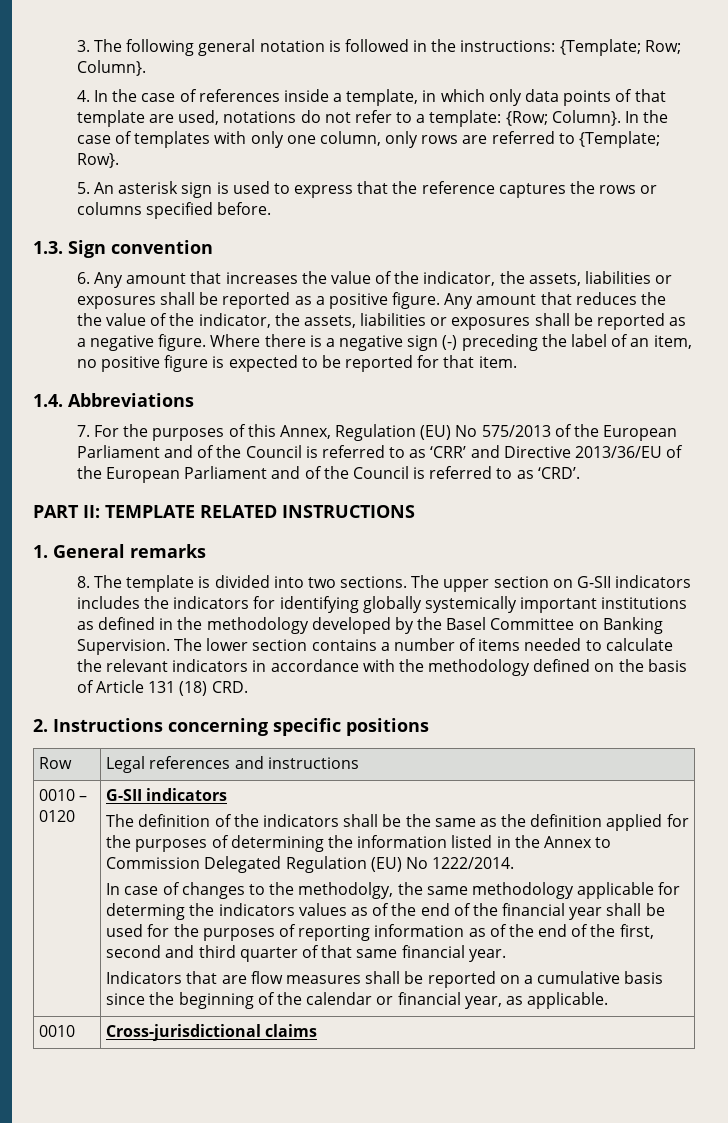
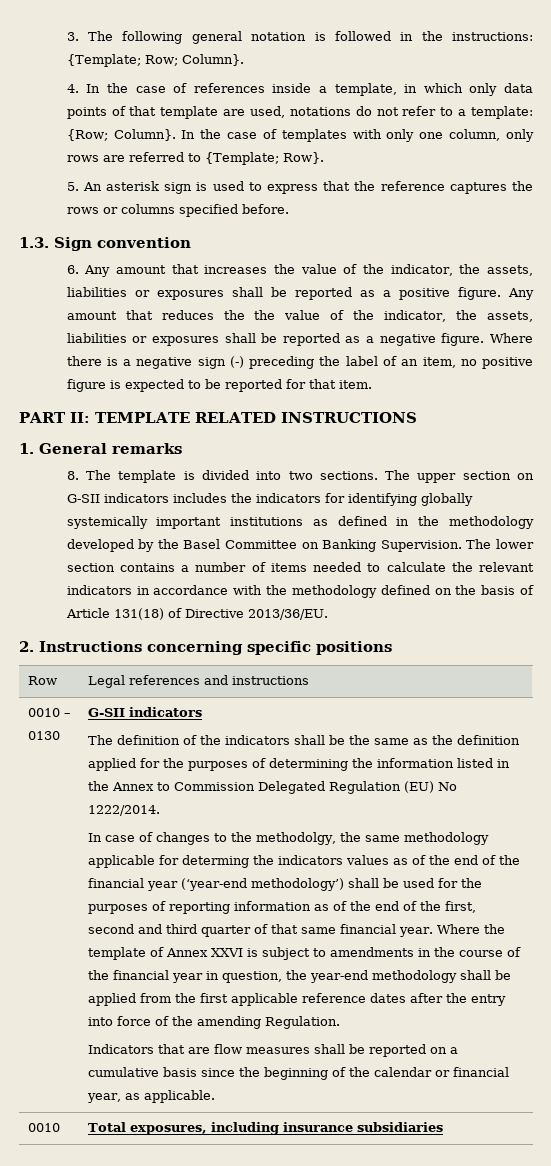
[33,393,194,407] [76,424,678,441] [76,445,684,458] [76,466,580,483] // 1.4. Abbreviations // 7. For the purposes of this Annex, Regulation (EU) No 575/2013 of the European Parliament and of the Council is referred to as ‘CRR’ and Directive 2013/36/EU of the European Parliament and of the Council is referred to as ‘CRD’. -> (372, 384) none
[148,681,248,696] 131 (18) CRD. -> [113,608,328,620] 131(18) of Directive 2013/36/EU.
[39,810,76,822] 0120 -> [27,731,60,740] 0130
(603, 913) none -> [180,878,344,891] (‘year-end methodology’)
(506, 955) none -> [436,924,505,934] [87,947,521,960] [87,970,511,983] [87,993,506,1006] [87,1016,340,1029] Where the template of Annex XXVI is subject to amendments in the course of the financial year in question, the year-end methodology shall be applied from the first applicable reference dates after the entry into force of the amending Regulation.
[106,1024,318,1041] Cross-jurisdictional claims -> [87,1122,443,1135] Total exposures, including insurance subsidiaries

